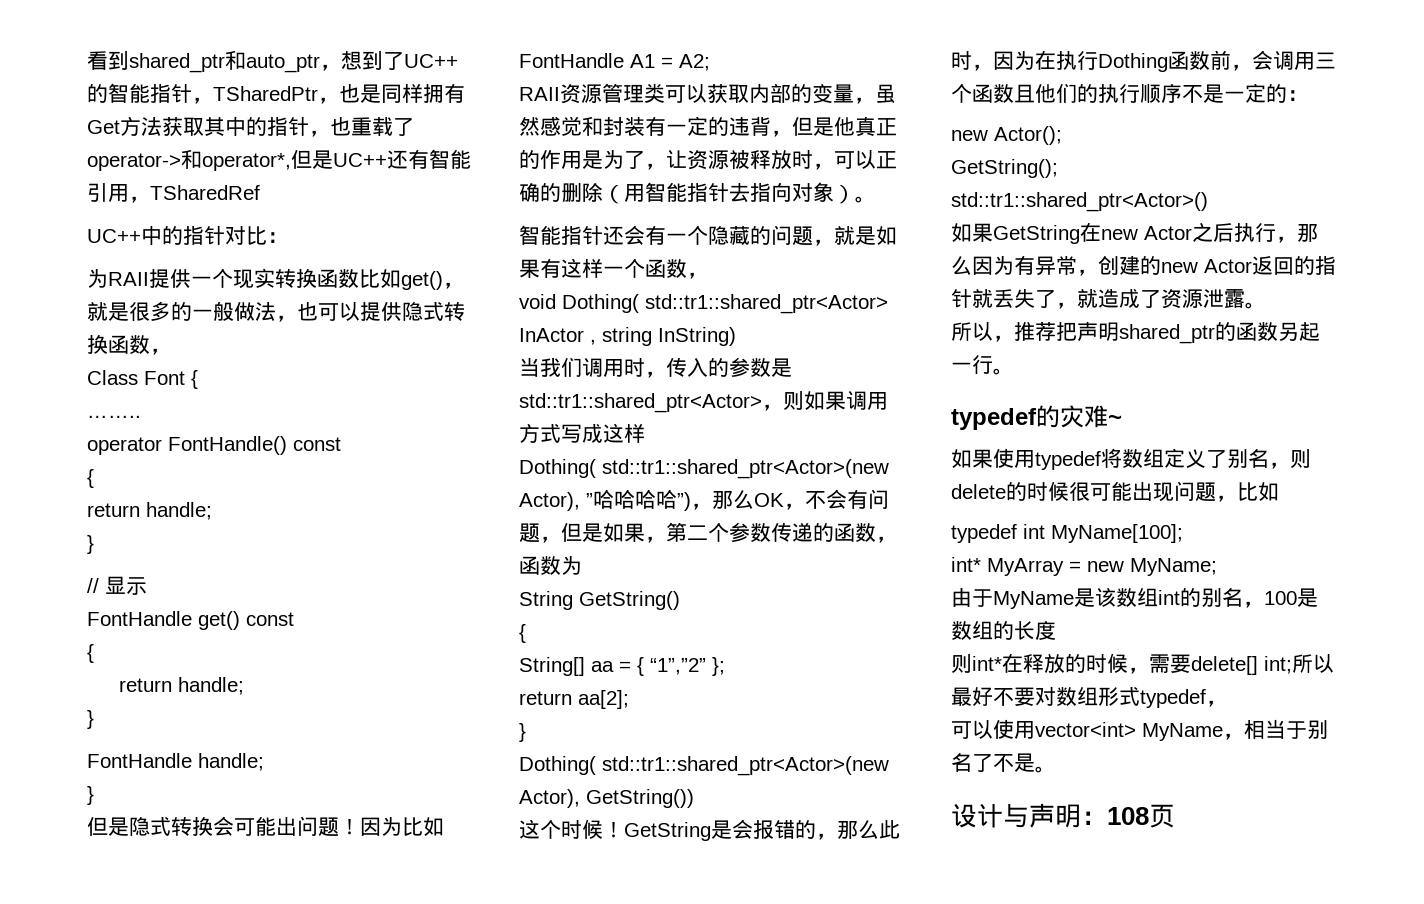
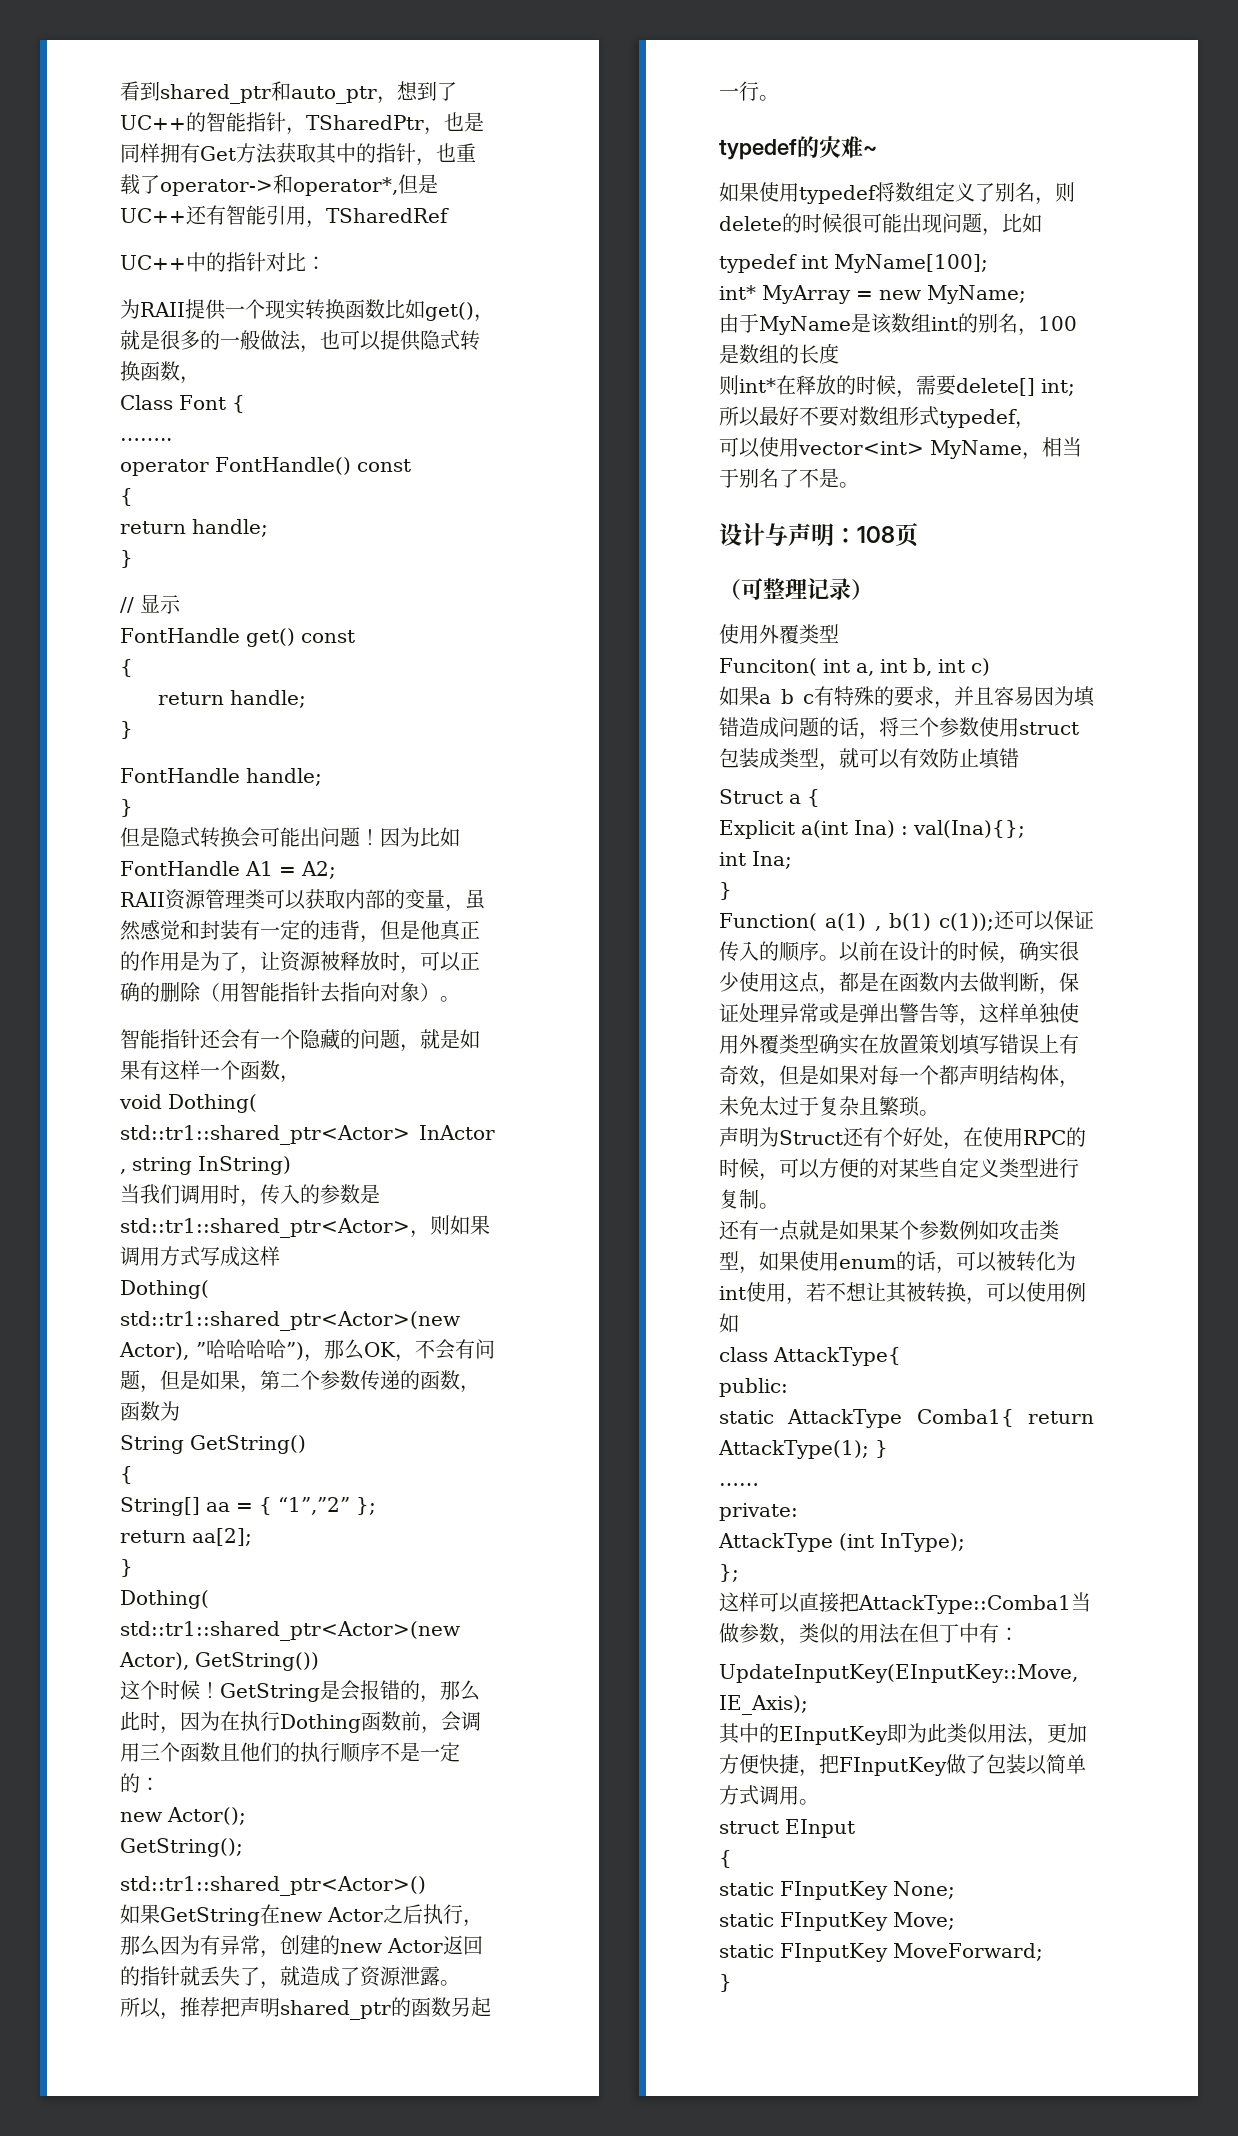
(1175, 816) none -> [719,578,873,600] [719,624,839,644] [719,658,990,676] [719,686,1096,709] [719,717,1079,740] [719,748,1019,771] [719,789,820,807] [719,820,1025,839] [719,851,792,869] [719,882,732,900] [719,910,1094,931] [719,941,1079,964] [719,972,1079,995] [719,1003,1079,1026] [719,1034,1079,1055] [719,1065,1079,1088] [719,1096,939,1117] [719,1127,1086,1150] [719,1158,1079,1181] [719,1189,779,1209] [719,1220,1059,1241] [719,1251,1076,1274] [719,1282,1086,1305] [719,1313,739,1333] [719,1347,901,1366] [719,1378,788,1397] [719,1409,1094,1428] [718,1440,888,1459] [719,1483,759,1486] [719,1503,798,1521] [718,1533,965,1552] [719,1564,739,1582] [719,1592,1091,1614] [719,1623,1019,1646] [719,1664,1078,1683] [719,1695,808,1715] [719,1723,1087,1746] [719,1754,1086,1777] [719,1785,819,1805] [719,1819,855,1838] [719,1850,732,1868] [719,1881,955,1900] [719,1912,955,1931] [719,1943,1043,1962] [719,1974,732,1992] // （可整理记录） // 使用外覆类型 // Funciton( int a, int b, int c) // 如果a b c有特殊的要求，并且容易因为填错造成问题的话，将三个参数使用struct包装成类型，就可以有效防止填错 // Struct a { // Explicit a(int Ina) : val(Ina){}; // int Ina; // } // Function( a(1) , b(1) c(1));还可以保证传入的顺序。以前在设计的时候，确实很少使用这点，都是在函数内去做判断，保证处理异常或是弹出警告等，这样单独使用外覆类型确实在放置策划填写错误上有奇效，但是如果对每一个都声明结构体，未免太过于复杂且繁琐。 // 声明为Struct还有个好处，在使用RPC的时候，可以方便的对某些自定义类型进行复制。 // 还有一点就是如果某个参数例如攻击类型，如果使用enum的话，可以被转化为int使用，若不想让其被转换，可以使用例如 // class AttackType{ // public: // static AttackType Comba1{ return AttackType(1); } // …… // private: // AttackType (int InType); // }; // 这样可以直接把AttackType::Comba1当做参数，类似的用法在但丁中有： // UpdateInputKey(EInputKey::Move, IE_Axis); // 其中的EInputKey即为此类似用法，更加方便快捷，把FInputKey做了包装以简单方式调用。 // struct EInput // { // static FInputKey None; // static FInputKey Move; // static FInputKey MoveForward; // }

